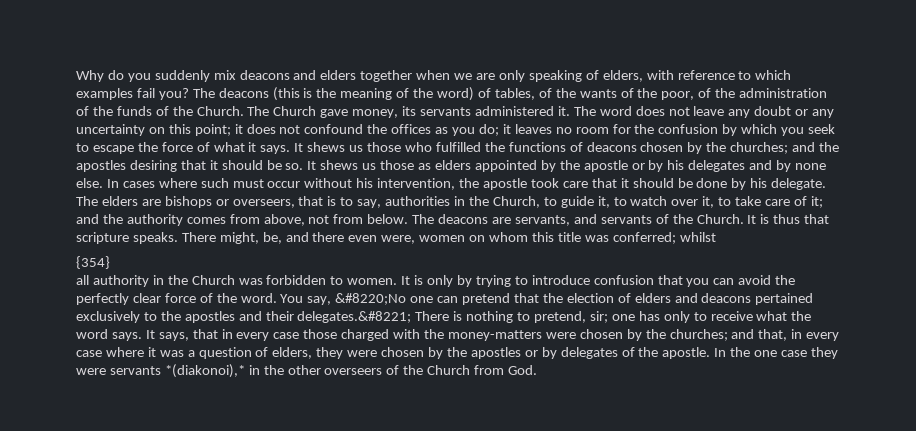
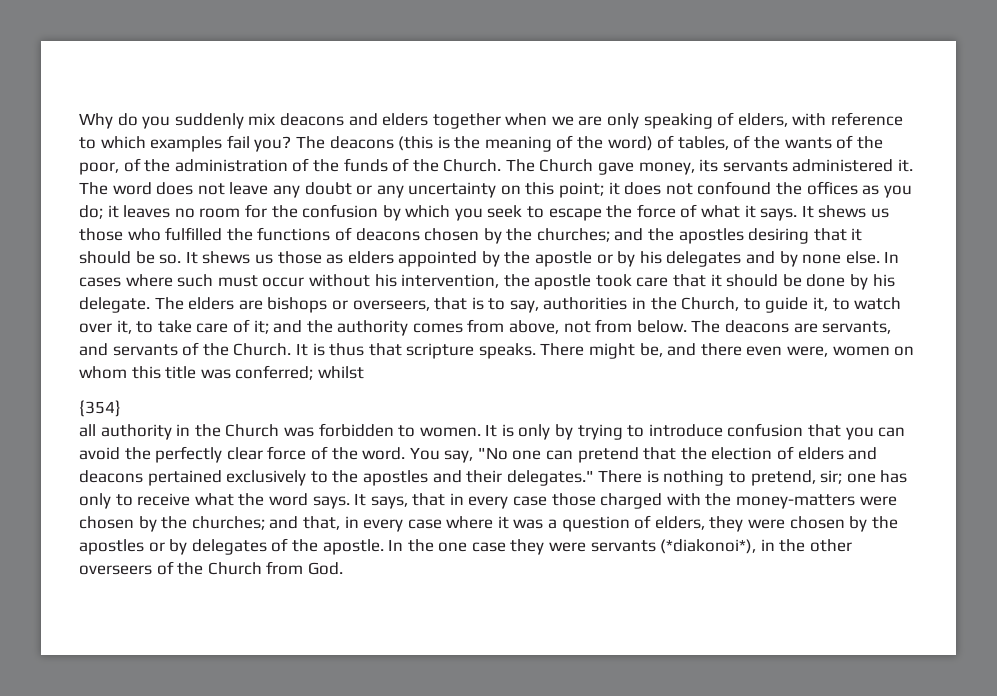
[219,232,259,244] might, -> [589,343,636,359] might
[335,293,407,305] &#8220;No -> [477,447,508,460] "No
[297,311,412,323] delegates.&#8221; -> [506,470,594,486] delegates."
[164,364,245,378] *(diakonoi),* -> [660,539,757,554] (*diakonoi*),

